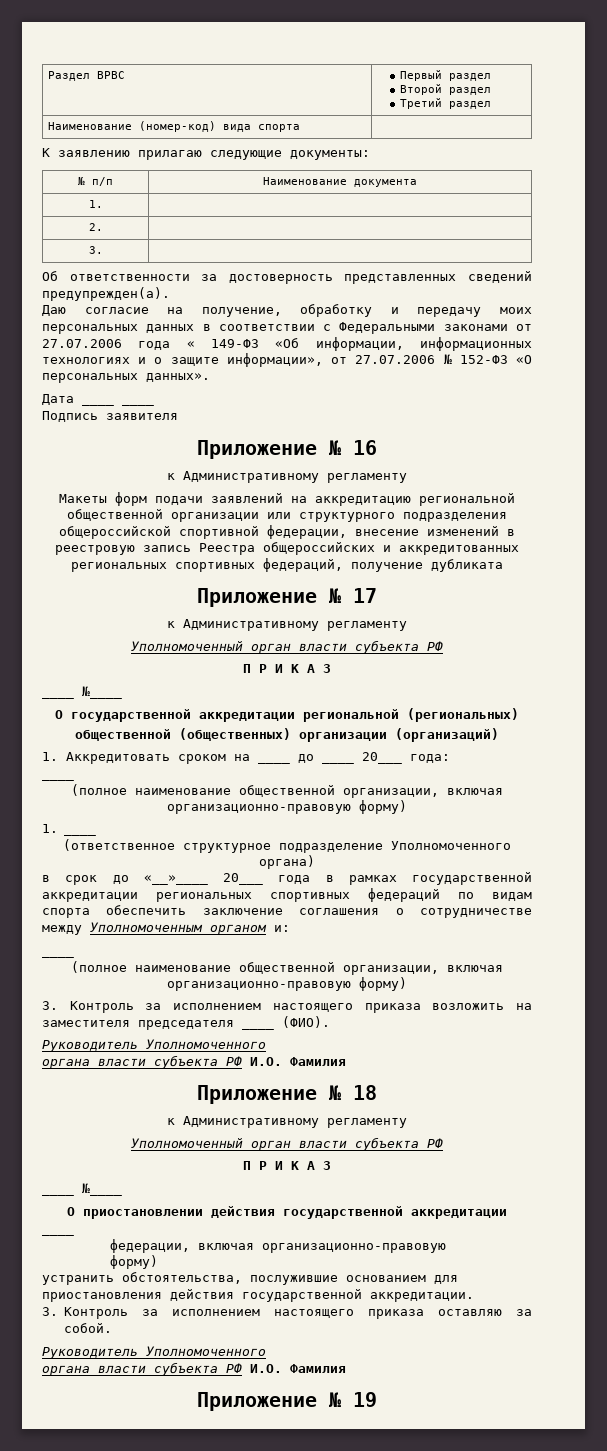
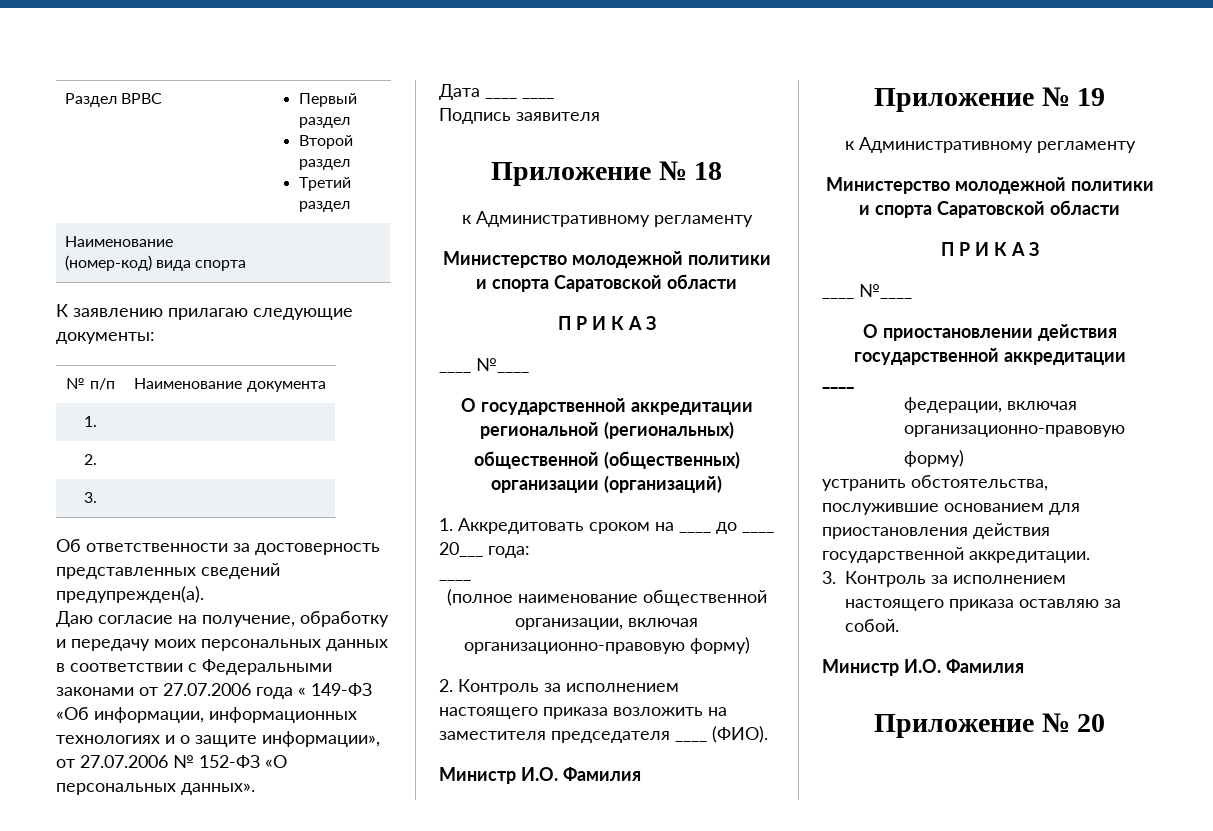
[353,440,377,455] [167,471,407,483] [59,492,515,506] [67,509,507,522] [59,525,515,539] [55,542,519,555] [71,558,503,572] [197,588,377,607] [167,619,407,631] [131,640,443,654] 16 // к Административному регламенту // Макеты форм подачи заявлений на аккредитацию региональной общественной организации или структурного подразделения общероссийской спортивной федерации, внесение изменений в реестровую запись Реестра общероссийских и аккредитованных региональных спортивных федераций, получение дубликата // Приложение № 17 // к Административному регламенту // Уполномоченный орган власти субъекта РФ -> [694,162,723,180] [461,211,753,227] [442,251,771,268] [476,274,737,292] 18 // к Административному регламенту // Министерство молодежной политики и спорта Саратовской области
[42,824,58,833] [64,833,97,836] [63,839,511,853] [259,855,315,869] [42,872,532,885] [42,888,532,902] [42,905,532,918] [42,922,290,935] [42,955,74,958] [71,961,503,975] [167,977,407,991] [42,1001,58,1010] 1. ____ // (ответственное структурное подразделение Уполномоченного органа) // в срок до «__»____ 20___ года в рамках государственной аккредитации региональных спортивных федераций по видам спорта обеспечить заключение соглашения о сотрудничестве между Уполномоченным органом и: // ____ // (полное наименование общественной организации, включая организационно-правовую форму) // 3. -> [439,679,453,692] 2.
[42,1039,266,1052] [42,1055,346,1069] [197,1085,377,1104] [167,1116,407,1128] [131,1137,443,1151] Руководитель Уполномоченного // органа власти субъекта РФ И.О. Фамилия // Приложение № 18 // к Административному регламенту // Уполномоченный орган власти субъекта РФ -> [439,767,641,784] [873,87,1106,112] [844,137,1136,153] [825,177,1154,194] [859,200,1120,218] Министр И.О. Фамилия // Приложение № 19 // к Административному регламенту // Министерство молодежной политики и спорта Саратовской области
[42,1346,266,1359] [42,1362,346,1376] [197,1392,377,1411] Руководитель Уполномоченного // органа власти субъекта РФ И.О. Фамилия // Приложение № 19 -> [822,659,1024,676] [873,713,1106,738] Министр И.О. Фамилия // Приложение № 20

